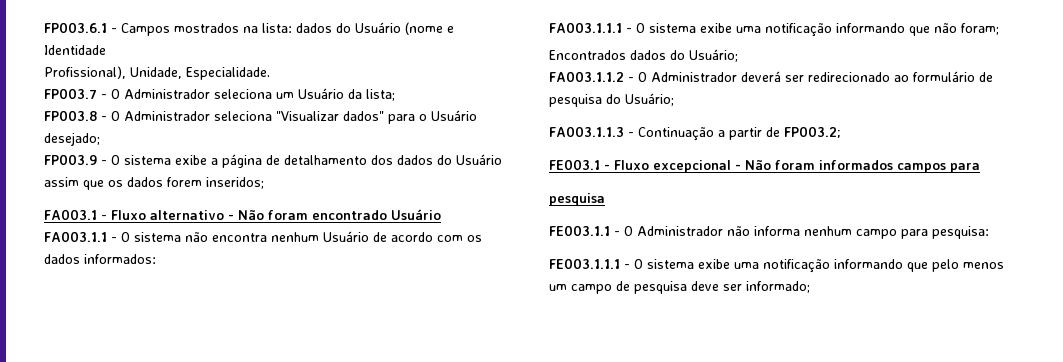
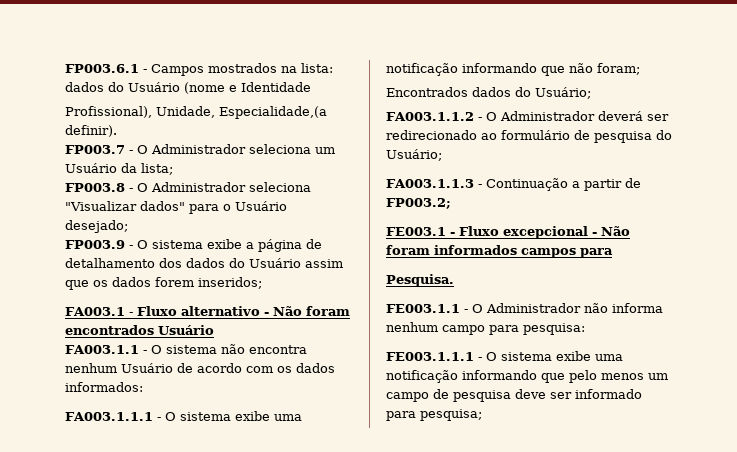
[186,67,270,80] Especialidade. -> [219,106,327,119] [65,125,117,137] Especialidade,(a definir).
[312,210,387,220] encontrado -> [65,325,154,335] encontrados
[549,193,605,206] pesquisa -> [386,274,454,287] Pesquisa.
[746,281,810,293] informado; -> [575,389,642,399] [386,409,482,421] informado para pesquisa;

